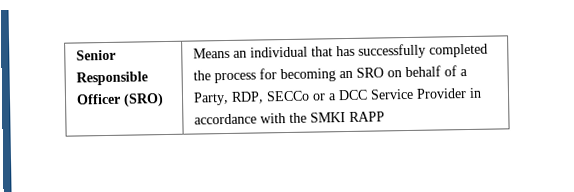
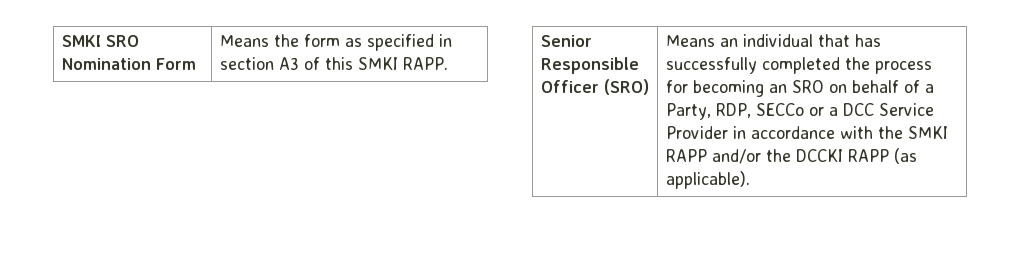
(76, 55) none -> [61,35,139,47] [61,58,196,70] [219,34,452,51] [219,57,448,70] SMKI SRO Nomination Form | Means the form as specified in section A3 of this SMKI RAPP. //
(386, 116) none -> [711,148,917,164] [665,171,750,189] and/or the DCCKI RAPP (as applicable).

